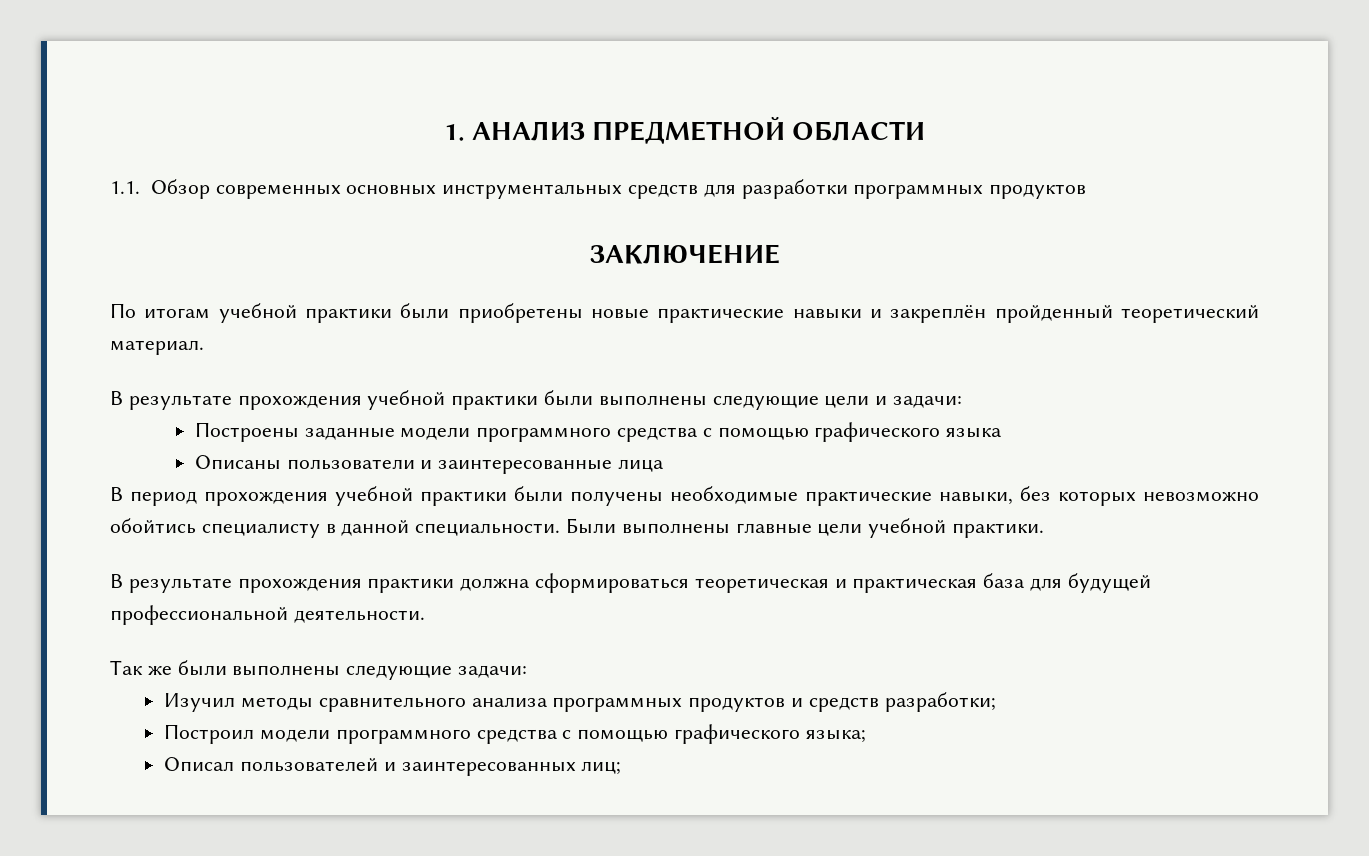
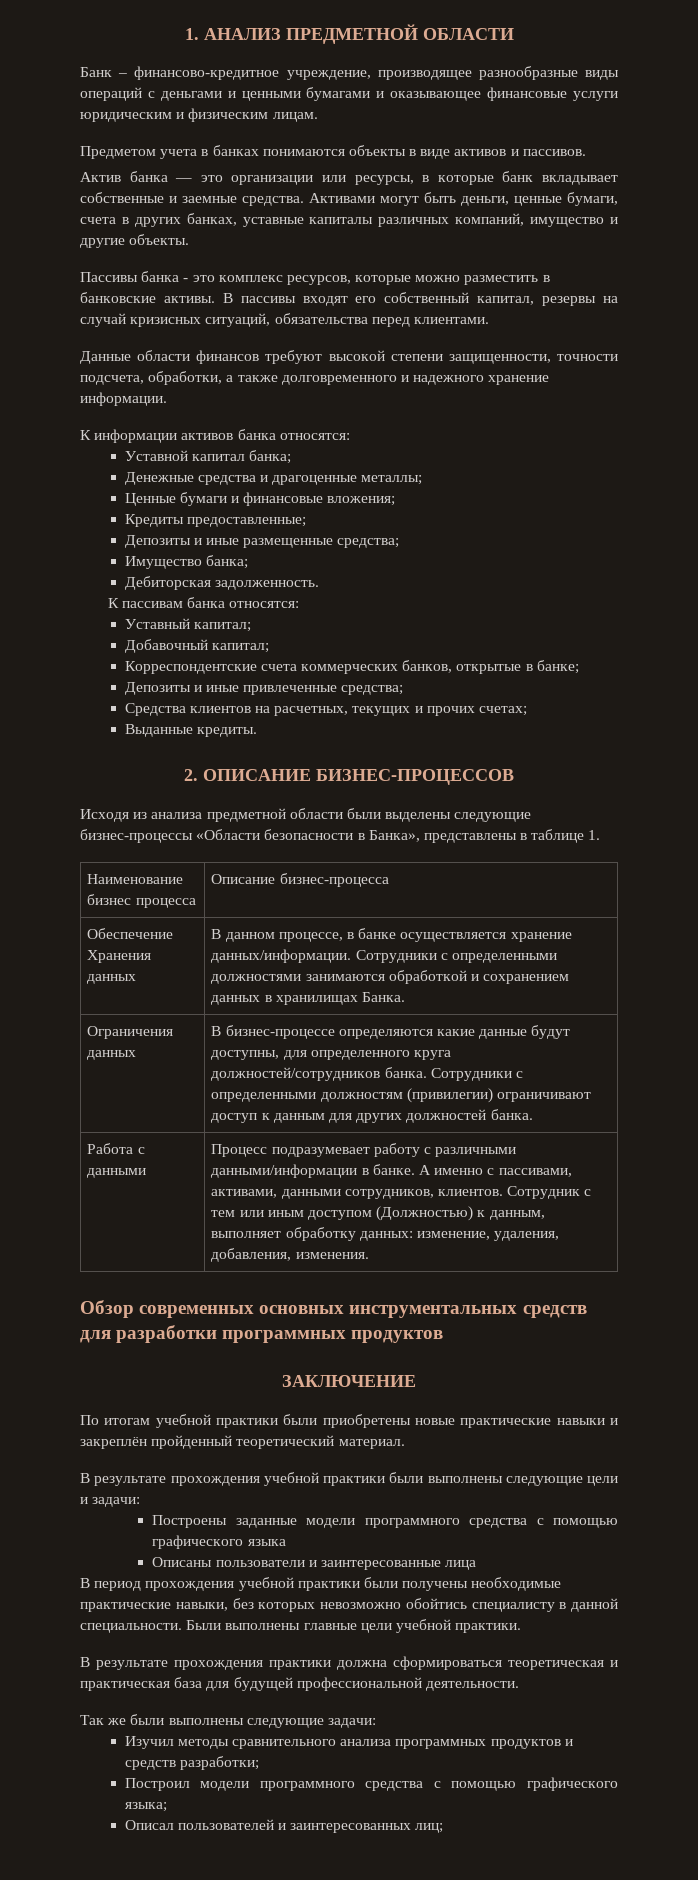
[110,181,140,194] 1.1. -> [80,66,619,80] [80,87,619,101] [80,108,318,122] [80,145,586,159] [80,171,619,185] [80,192,618,206] [80,213,619,227] [80,234,190,248] [80,271,550,285] [80,292,619,306] [80,313,489,327] [80,350,618,364] [80,371,550,385] [80,392,167,406] [80,429,350,443] [124,450,292,464] [124,472,423,485] [124,492,396,506] [124,514,306,527] [124,535,400,548] [124,555,248,569] [124,576,319,590] [107,597,300,608] [124,618,251,632] [124,639,269,653] [124,660,579,674] [124,682,404,695] [124,703,528,716] [124,724,257,737] [184,769,514,785] [80,808,532,822] [80,829,601,843] [87,874,184,884] [87,894,196,908] [211,873,389,887] [87,928,174,939] [87,950,152,963] [87,974,137,984] [211,928,572,942] [211,949,558,963] [211,970,570,984] [211,992,406,1005] [87,1026,174,1039] [87,1050,137,1060] [211,1025,571,1039] [211,1050,452,1060] [211,1067,524,1081] [211,1088,592,1103] [211,1109,533,1123] [87,1143,145,1154] [87,1168,147,1178] [211,1143,517,1157] [211,1164,572,1178] [211,1186,592,1199] [211,1206,545,1221] [211,1227,560,1241] [211,1248,369,1262] Банк – финансово-кредитное учреждение, производящее разнообразные виды операций с деньгами и ценными бумагами и оказывающее финансовые услуги юридическим и физическим лицам. // Предметом учета в банках понимаются объекты в виде активов и пассивов. // Актив банка — это организации или ресурсы, в которые банк вкладывает собственные и заемные средства. Активами могут быть деньги, ценные бумаги, счета в других банках, уставные капиталы различных компаний, имущество и другие объекты. // Пассивы банка - это комплекс ресурсов, которые можно разместить в банковские активы. В пассивы входят его собственный капитал, резервы на случай кризисных ситуаций, обязательства перед клиентами. // Данные области финансов требуют высокой степени защищенности, точности подсчета, обработки, а также долговременного и надежного хранение информации. // К информации активов банка относятся: // Уставной капитал банка; // Денежные средства и драгоценные металлы; // Ценные бумаги и финансовые вложения; // Кредиты предоставленные; // Депозиты и иные размещенные средства; // Имущество банка; // Дебиторская задолженность. // К пассивам банка относятся: // Уставный капитал; // Добавочный капитал; // Корреспондентские счета коммерческих банков, открытые в банке; // Депозиты и иные привлеченные средства; // Средства клиентов на расчетных, текущих и прочих счетах; // Выданные кредиты. // 2. ОПИСАНИЕ БИЗНЕС-ПРОЦЕССОВ // Исходя из анализа предметной области были выделены следующие бизнес-процессы «Области безопасности в Банка», представлены в таблице 1. // Наименование бизнес процесса | Описание бизнес-процесса // Обеспечение Хранения данных | В данном процессе, в банке осуществляется хранение данных/информации. Сотрудники с определенными должностями занимаются обработкой и сохранением данных в хранилищах Банка. // Ограничения данных | В бизнес-процессе определяются какие данные будут доступны, для определенного круга должностей/сотрудников банка. Сотрудники с определенными должностям (привилегии) ограничивают доступ к данным для других должностей банка. // Работа с данными | Процесс подразумевает работу с различными данными/информации в банке. А именно с пассивами, активами, данными сотрудников, клиентов. Сотрудник с тем или иным доступом (Должностью) к данным, выполняет обработку данных: изменение, удаления, добавления, изменения. //

